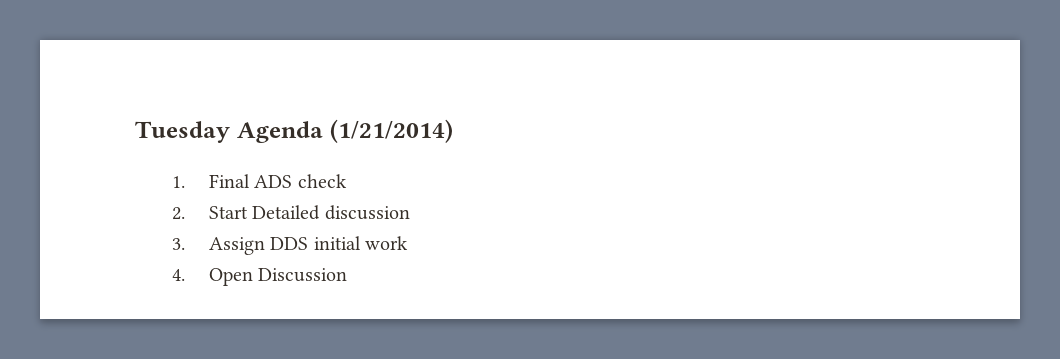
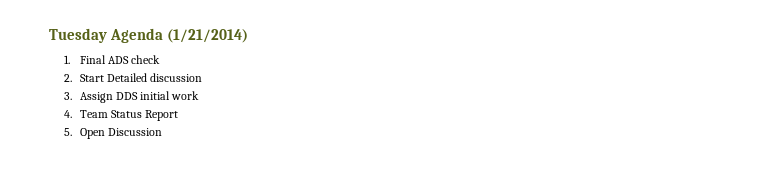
(185, 275) none -> [79,110,178,121] [64,128,73,136] Team Status Report // 5.

